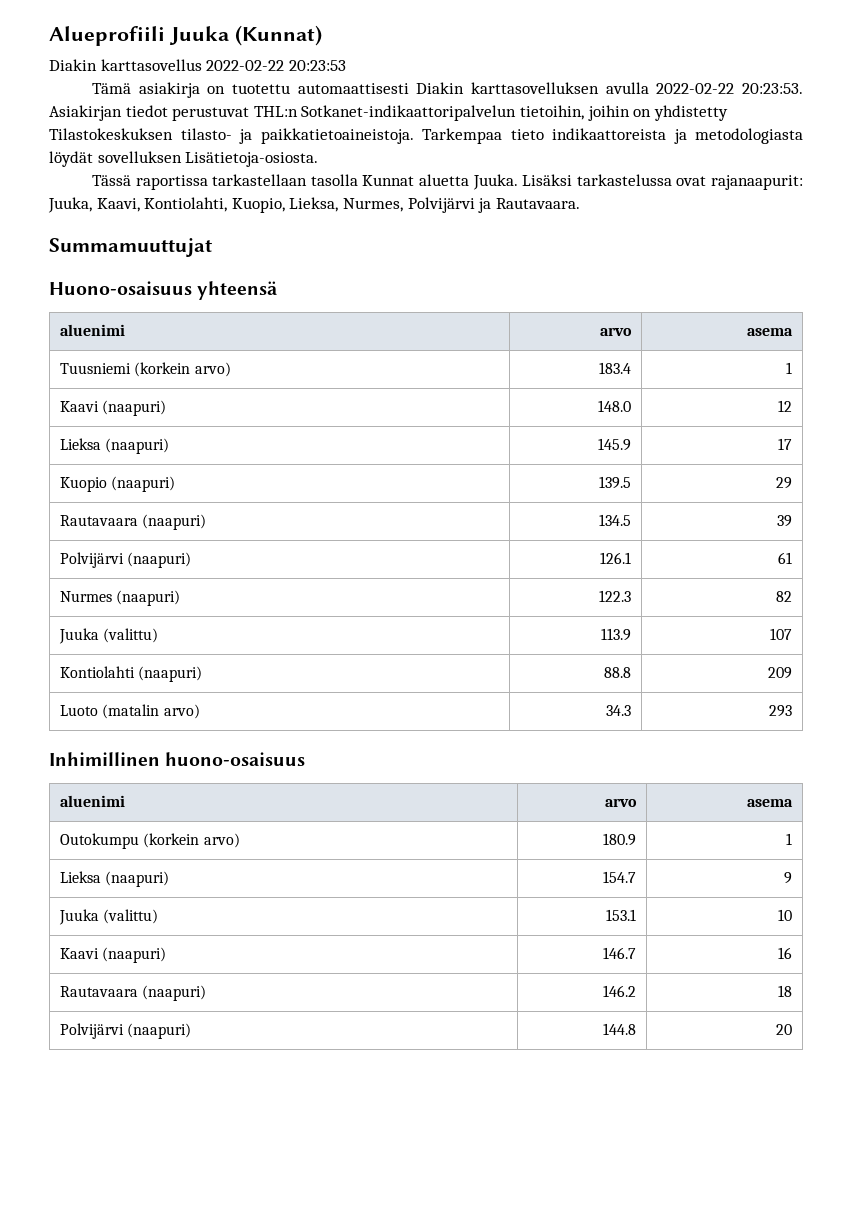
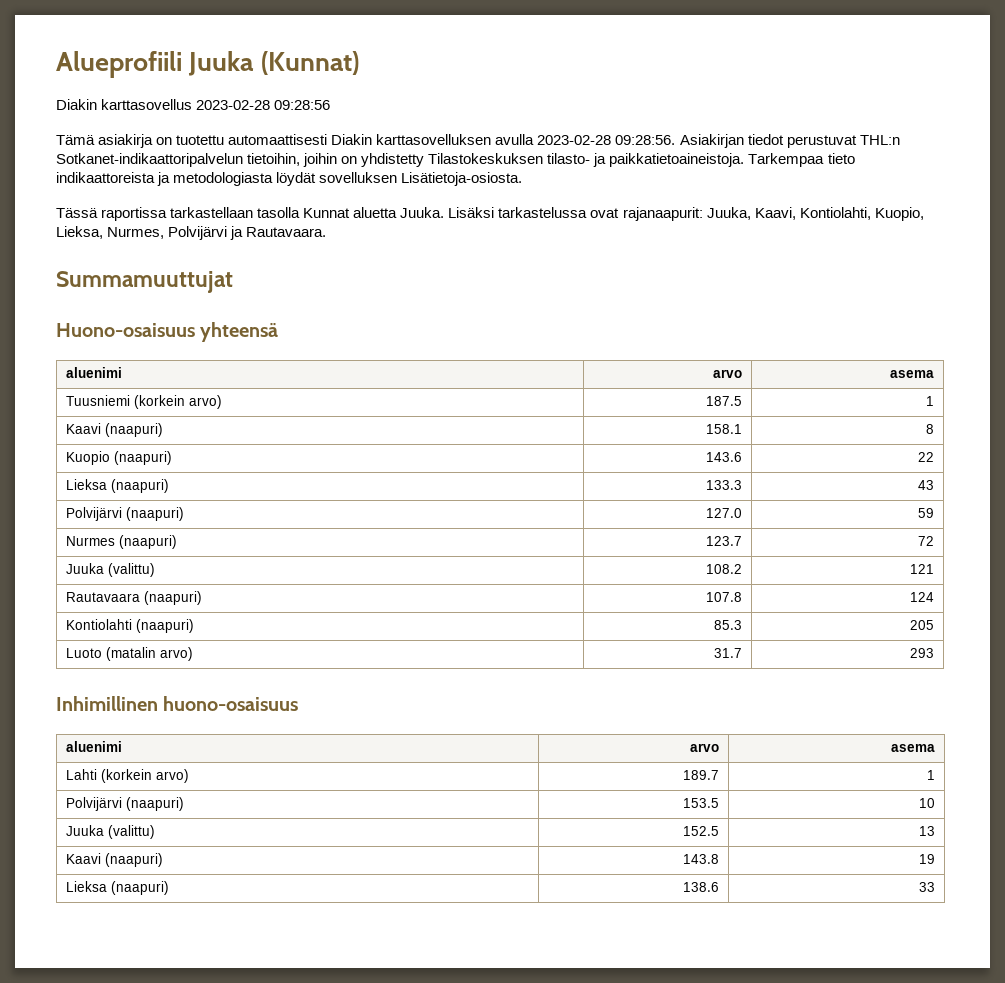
[206,60,346,71] 2022-02-22 20:23:53 -> [196,100,331,110] 2023-02-28 09:28:56
[656,83,803,94] 2022-02-22 20:23:53. -> [537,135,676,145] 2023-02-28 09:28:56.
[598,362,631,374] 183.4 -> [705,396,742,406] 187.5
[597,400,631,412] [777,400,792,412] [60,438,170,454] [597,438,631,451] [777,438,792,450] [60,476,176,492] [598,476,631,489] [775,477,792,489] [60,514,207,530] [598,514,631,526] [776,515,792,527] [60,552,192,568] [599,552,631,564] [777,552,792,564] [60,590,181,606] [598,590,631,602] [775,591,792,602] [59,628,159,644] [600,628,631,641] [769,628,792,640] 148.0 | 12 // Lieksa (naapuri) | 145.9 | 17 // Kuopio (naapuri) | 139.5 | 29 // Rautavaara (naapuri) | 134.5 | 39 // Polvijärvi (naapuri) | 126.1 | 61 // Nurmes (naapuri) | 122.3 | 82 // Juuka (valittu) | 113.9 | 107 -> [705,424,742,434] [925,424,934,434] [66,451,173,465] [705,452,742,462] [917,452,934,462] [66,479,170,493] [705,480,742,490] [917,480,934,490] [66,507,185,521] [705,508,742,518] [917,508,934,518] [66,535,178,549] [705,536,742,546] [917,536,934,546] [66,563,156,577] [705,564,742,574] [909,564,934,574] [66,591,203,605] [705,592,742,602] [909,592,934,602] 158.1 | 8 // Kuopio (naapuri) | 143.6 | 22 // Lieksa (naapuri) | 133.3 | 43 // Polvijärvi (naapuri) | 127.0 | 59 // Nurmes (naapuri) | 123.7 | 72 // Juuka (valittu) | 108.2 | 121 // Rautavaara (naapuri) | 107.8 | 124
[603,667,631,678] [767,667,792,679] 88.8 | 209 -> [713,620,742,630] [909,620,934,630] 85.3 | 205
[605,705,631,716] 34.3 -> [713,648,742,658] 31.7
[60,833,240,849] [602,833,636,846] [785,833,792,845] [60,871,170,887] [602,871,636,883] [783,872,792,884] [59,909,159,925] [605,909,636,921] [777,909,792,921] [60,947,167,963] [602,947,636,959] [777,947,792,959] [60,985,207,1001] [602,985,636,997] [777,985,792,997] [60,1023,192,1039] [602,1023,636,1035] [775,1024,792,1035] Outokumpu (korkein arvo) | 180.9 | 1 // Lieksa (naapuri) | 154.7 | 9 // Juuka (valittu) | 153.1 | 10 // Kaavi (naapuri) | 146.7 | 16 // Rautavaara (naapuri) | 146.2 | 18 // Polvijärvi (naapuri) | 144.8 | 20 -> [66,769,190,783] [682,770,719,780] [926,770,935,780] [66,797,185,811] [682,798,719,808] [918,798,935,808] [66,825,156,839] [682,826,719,836] [918,826,935,836] [66,853,164,867] [682,854,719,864] [918,854,935,864] [66,881,170,895] [682,882,719,892] [918,882,935,892] Lahti (korkein arvo) | 189.7 | 1 // Polvijärvi (naapuri) | 153.5 | 10 // Juuka (valittu) | 152.5 | 13 // Kaavi (naapuri) | 143.8 | 19 // Lieksa (naapuri) | 138.6 | 33

